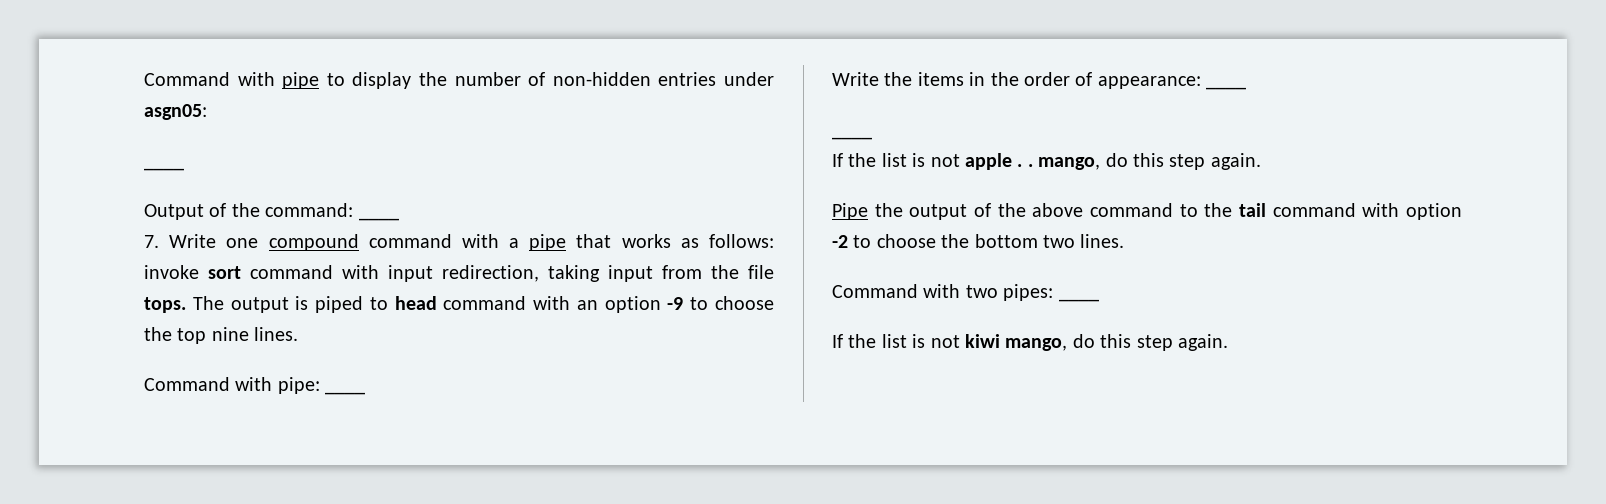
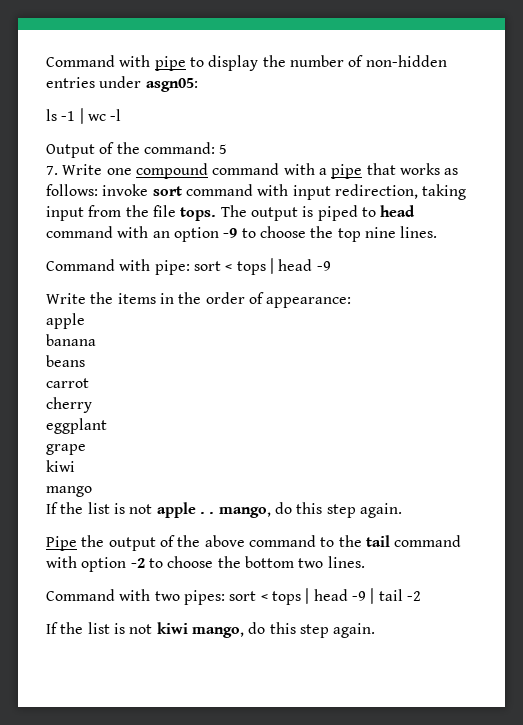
[144,167,184,171] ____ -> [46,108,122,124] ls -1 | wc -l
[358,217,399,221] ____ -> [219,144,228,154] 5
[325,391,366,395] ____ -> [193,258,331,275] sort < tops | head -9
[1206,86,1247,90] [832,136,872,140] ____ // ____ -> [46,313,85,329] [46,334,96,346] [46,355,85,367] [46,378,89,388] [46,397,92,413] [46,418,107,434] [46,444,86,455] [46,460,75,472] [46,486,92,497] // apple // banana // beans // carrot // cherry // eggplant // grape // kiwi // mango
[1058,298,1099,302] ____ -> [229,588,421,605] sort < tops | head -9 | tail -2

